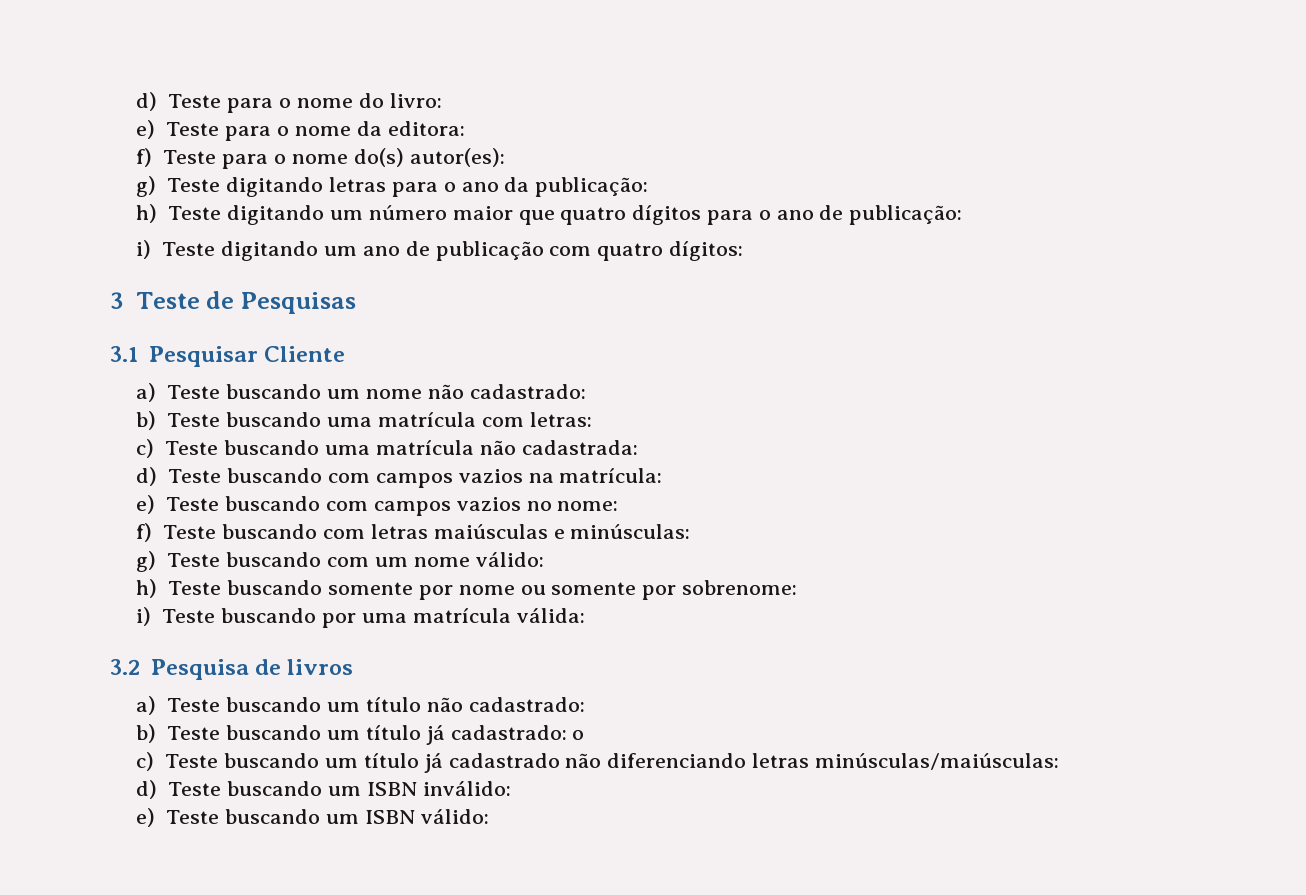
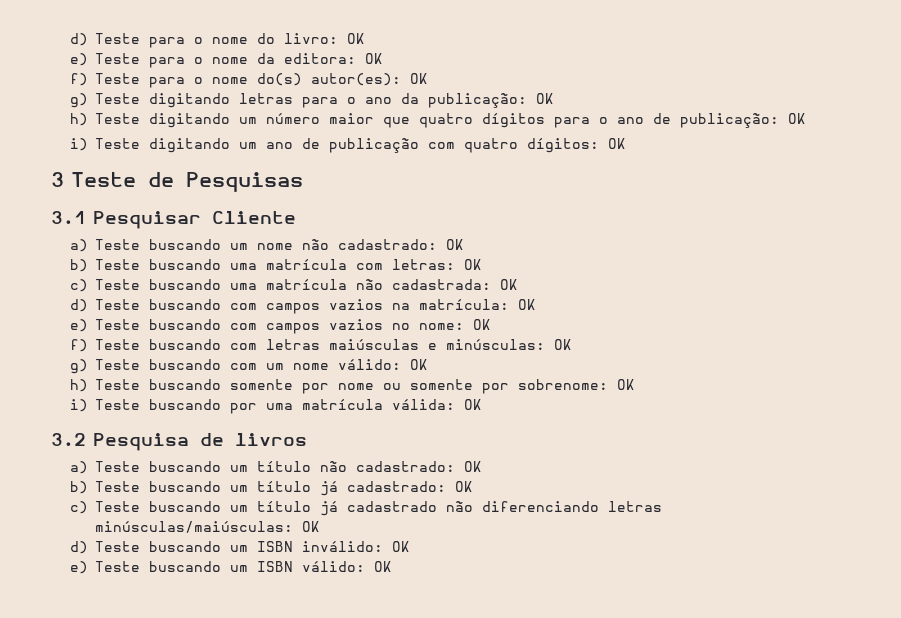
(442, 100) none -> [346,33,365,44] OK
(465, 128) none -> [364,53,383,64] OK
(505, 157) none -> [409,73,428,84] OK
(649, 187) none -> [535,93,554,104] OK
(963, 215) none -> [787,113,806,124] OK
(743, 251) none -> [607,138,626,149] OK
(586, 391) none -> [445,239,464,250] OK
(592, 419) none -> [463,259,482,270] OK
(638, 447) none -> [499,279,518,290] OK
(663, 475) none -> [517,299,536,310] OK
(619, 506) none -> [472,319,491,330] OK
(691, 531) none -> [553,339,572,350] OK
(544, 559) none -> [409,359,428,370] OK
(797, 587) none -> [616,379,635,390] OK
(585, 615) none -> [463,399,482,410] OK
(585, 704) none -> [463,461,482,472] OK
[572,730,585,740] o -> [454,481,473,492] OK
(1059, 761) none -> [301,521,320,532] OK
(511, 788) none -> [391,541,410,552] OK
(489, 816) none -> [373,561,392,572] OK

